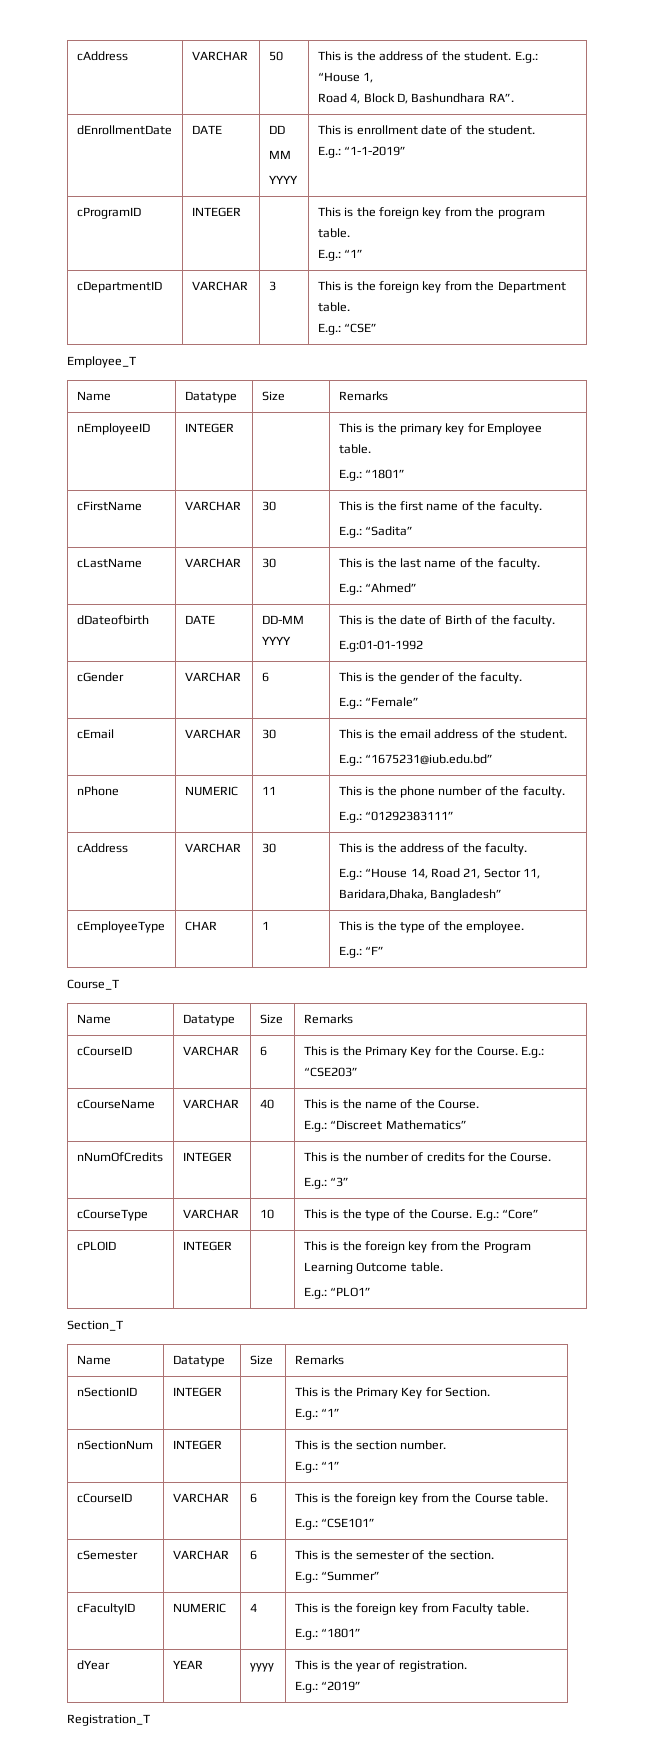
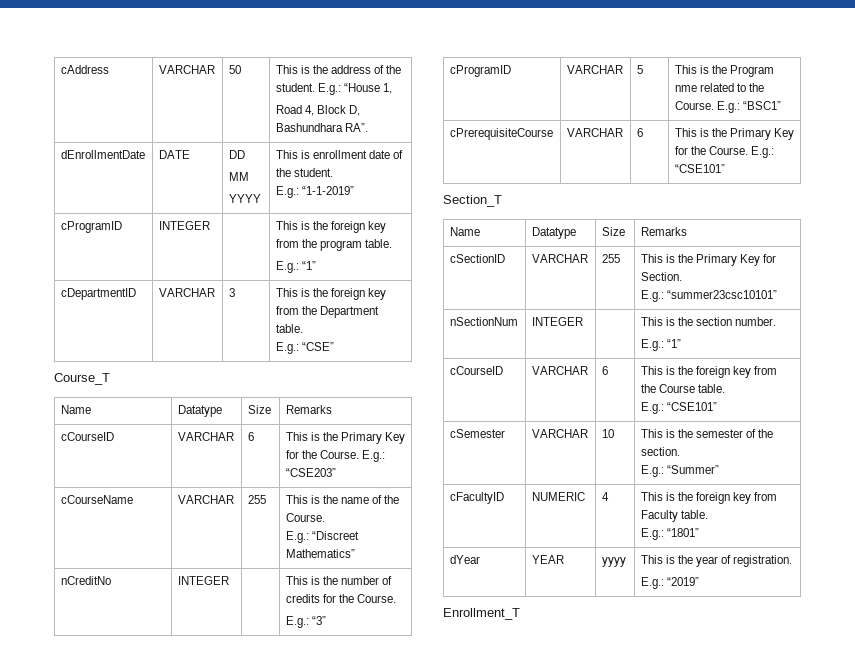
[67,356,136,368] [76,391,111,401] [184,391,237,403] [261,391,285,401] [338,391,388,401] [76,423,150,435] [184,423,234,433] [338,423,543,435] [338,444,371,454] [338,469,406,481] [76,501,142,511] [184,501,241,511] [261,501,276,511] [338,501,542,513] [338,526,414,538] [76,558,142,568] [184,558,241,568] [261,558,276,568] [338,558,540,570] [338,583,418,595] [76,615,149,625] [184,615,215,624] [261,615,304,624] [261,636,291,645] [338,615,555,627] [338,640,423,652] [76,672,124,682] [184,672,241,682] [261,672,269,682] [338,672,523,684] [338,697,420,709] [76,729,114,739] [184,729,241,739] [261,729,276,739] [338,729,567,739] [338,754,494,766] [76,786,119,796] [184,786,238,796] [261,786,276,795] [338,786,565,798] [338,811,455,823] [76,843,128,853] [184,843,241,853] [261,843,276,853] [338,843,528,855] [338,868,541,880] [338,889,503,901] [76,921,165,933] [184,921,217,931] [261,921,269,930] [338,921,525,933] [338,946,385,958] // Employee_T // Name | Datatype | Size | Remarks // nEmployeeID | INTEGER | | This is the primary key for Employee table. // E.g.: “1801” // cFirstName | VARCHAR | 30 | This is the first name of the faculty. // E.g.: “Sadita” // cLastName | VARCHAR | 30 | This is the last name of the faculty. // E.g.: “Ahmed” // dDateofbirth | DATE | DD-MM YYYY | This is the date of Birth of the faculty. // E.g:01-01-1992 // cGender | VARCHAR | 6 | This is the gender of the faculty. // E.g.: “Female” // cEmail | VARCHAR | 30 | This is the email address of the student. // E.g.: “1675231@iub.edu.bd” // nPhone | NUMERIC | 11 | This is the phone number of the faculty. // E.g.: “01292383111” // cAddress | VARCHAR | 30 | This is the address of the faculty. // E.g.: “House 14, Road 21, Sector 11, Baridara,Dhaka, Bangladesh” // cEmployeeType | CHAR | 1 | This is the type of the employee. // E.g.: “F” -> (334, 346) none
[259,1099,274,1109] 40 -> [247,495,266,504] 255
[76,1152,163,1162] nNumOfCredits -> [60,576,111,585] nCreditNo
[76,1209,148,1221] [182,1209,239,1219] [259,1209,274,1219] [303,1209,539,1221] [76,1241,116,1251] [182,1241,232,1251] [303,1241,531,1253] [303,1262,443,1274] [303,1287,372,1299] cCourseType | VARCHAR | 10 | This is the type of the Course. E.g.: “Core” // cPLOID | INTEGER | | This is the foreign key from the Program Learning Outcome table. // E.g.: “PLO1” -> [449,65,511,77] [566,65,623,74] [636,65,643,74] [674,65,774,77] [674,83,764,92] [674,101,781,113] [449,128,553,140] [566,128,623,137] [636,128,643,137] [674,128,795,140] [674,146,774,158] [674,164,725,173] cProgramID | VARCHAR | 5 | This is the Program nme related to the Course. E.g.: “BSC1” // cPrerequisiteCourse | VARCHAR | 6 | This is the Primary Key for the Course. E.g.: “CSE101”
[76,1387,137,1397] [172,1387,222,1397] nSectionID | INTEGER | -> [449,254,505,263] [531,254,588,263] [601,254,620,263] cSectionID | VARCHAR | 255
[321,1408,341,1417] “1” -> [666,290,777,299] “summer23csc10101”
[249,1550,257,1560] 6 -> [601,429,614,438] 10
[67,1714,150,1726] Registration_T -> [443,608,520,620] Enrollment_T

